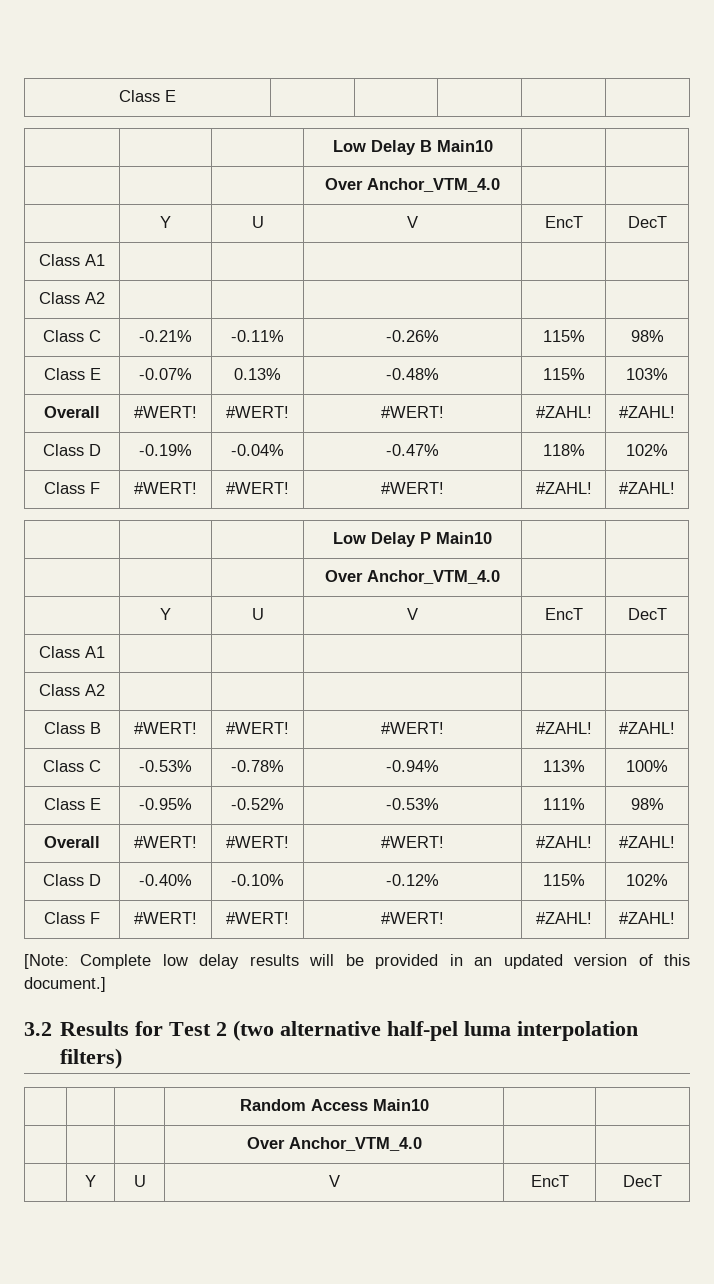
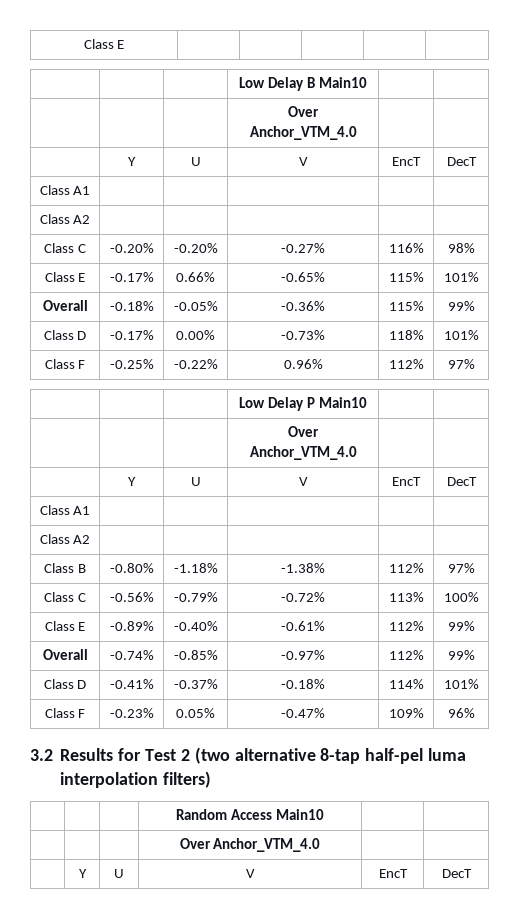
[139,330,192,342] [231,330,284,342] [386,330,439,342] [542,330,585,342] -0.21% | -0.11% | -0.26% | 115% -> [109,243,154,253] [173,243,218,253] [281,243,325,253] [388,243,424,253] -0.20% | -0.20% | -0.27% | 116%
[139,368,192,380] [234,368,281,380] [386,368,439,380] [542,368,585,380] [626,368,668,380] [44,406,100,418] [134,406,197,418] [226,406,289,418] [381,406,444,418] [535,406,592,418] [619,406,675,418] [43,444,101,456] [139,444,192,456] [231,444,284,456] [386,444,439,456] -0.07% | 0.13% | -0.48% | 115% | 103% // Overall | #WERT! | #WERT! | #WERT! | #ZAHL! | #ZAHL! // Class D | -0.19% | -0.04% | -0.47% -> [109,272,154,282] [176,272,215,282] [281,272,325,282] [388,272,424,282] [443,272,479,282] [42,300,88,311] [109,301,154,311] [173,301,218,311] [281,301,325,311] [388,301,424,311] [447,301,475,311] [43,330,87,340] [109,330,154,340] [176,330,215,340] [281,330,325,340] -0.17% | 0.66% | -0.65% | 115% | 101% // Overall | -0.18% | -0.05% | -0.36% | 115% | 99% // Class D | -0.17% | 0.00% | -0.73%
[626,444,668,456] [44,482,100,494] [134,482,197,494] [226,482,289,494] [381,482,444,494] [535,482,592,494] [619,482,675,494] 102% // Class F | #WERT! | #WERT! | #WERT! | #ZAHL! | #ZAHL! -> [443,330,479,340] [44,359,86,369] [109,359,154,369] [173,359,218,369] [283,359,323,369] [388,359,424,369] [447,359,475,369] 101% // Class F | -0.25% | -0.22% | 0.96% | 112% | 97%
[134,722,197,734] [226,722,289,734] [381,722,444,734] [535,722,592,734] [619,722,675,734] [43,760,101,772] [139,760,192,772] [231,760,284,772] [386,760,439,772] #WERT! | #WERT! | #WERT! | #ZAHL! | #ZAHL! // Class C | -0.53% | -0.78% | -0.94% -> [109,563,154,573] [173,563,218,573] [281,563,325,573] [388,563,424,573] [447,563,475,573] [44,592,86,602] [109,592,154,602] [173,592,218,602] [281,592,325,602] -0.80% | -1.18% | -1.38% | 112% | 97% // Class C | -0.56% | -0.79% | -0.72%
[139,798,192,810] [231,798,284,810] [386,798,439,810] [542,798,585,810] [630,798,664,810] [44,836,100,848] [134,836,197,848] [226,836,289,848] [381,836,444,848] [535,836,592,848] [619,836,675,848] [43,874,101,886] [139,874,192,886] [231,874,284,886] [386,874,439,886] [542,874,585,886] [626,874,668,886] [44,912,100,924] [134,912,197,924] [226,912,289,924] [381,912,444,924] [535,912,592,924] [619,912,675,924] [24,954,690,969] [24,977,106,992] -0.95% | -0.52% | -0.53% | 111% | 98% // Overall | #WERT! | #WERT! | #WERT! | #ZAHL! | #ZAHL! // Class D | -0.40% | -0.10% | -0.12% | 115% | 102% // Class F | #WERT! | #WERT! | #WERT! | #ZAHL! | #ZAHL! // [Note: Complete low delay results will be provided in an updated version of this document.] -> [109,621,154,631] [173,621,218,631] [281,621,325,631] [388,621,424,631] [447,621,475,631] [42,649,88,660] [109,650,154,660] [173,650,218,660] [281,650,325,660] [388,650,424,660] [447,650,475,660] [43,679,87,689] [109,679,154,689] [173,679,218,689] [281,679,325,689] [388,679,424,689] [443,679,479,689] [44,708,86,718] [109,708,154,718] [176,708,215,718] [281,708,325,718] [388,708,424,718] [447,708,475,718] -0.89% | -0.40% | -0.61% | 112% | 99% // Overall | -0.74% | -0.85% | -0.97% | 112% | 99% // Class D | -0.41% | -0.37% | -0.18% | 114% | 101% // Class F | -0.23% | 0.05% | -0.47% | 109% | 96%
(382, 1028) none -> [320,748,361,764] 8-tap

